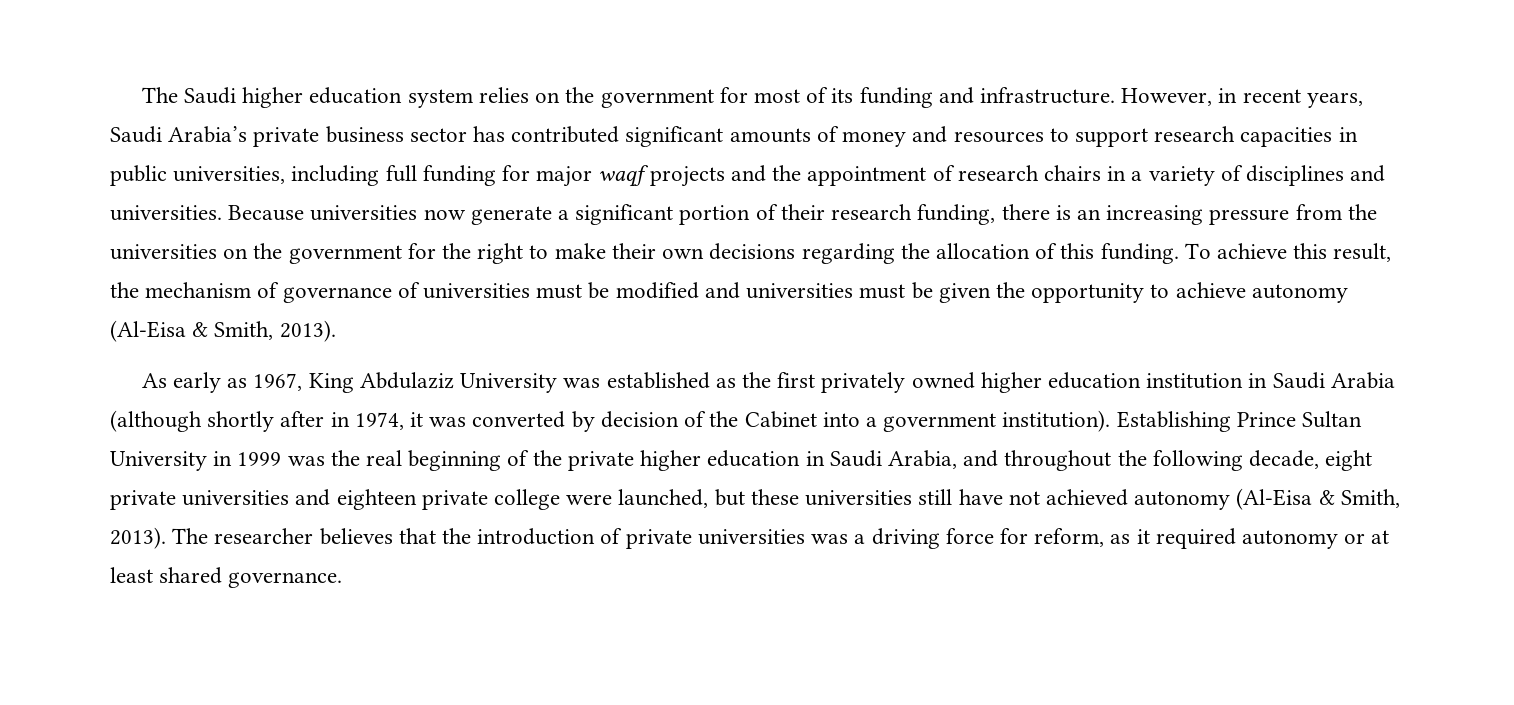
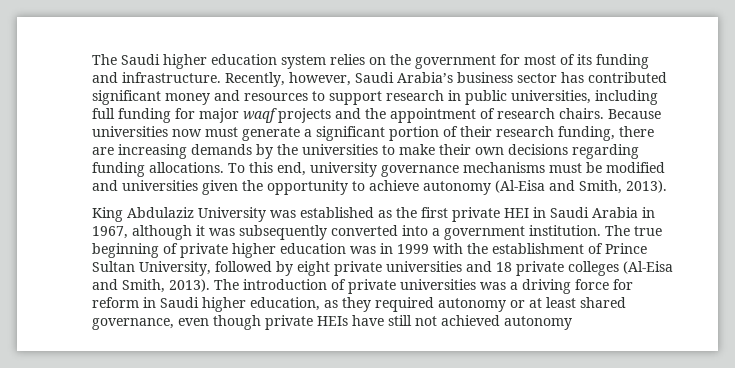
[1121,88,1363,108] However, in recent years, -> [225,72,351,87] Recently, however,
[253,127,320,147] private -> (453, 77) none
[729,126,839,143] amounts of -> (161, 97) none
[1240,127,1333,147] capacities -> (444, 95) none
[1043,165,1386,186] [110,205,222,221] chairs in a variety of disciplines and universities. -> [559,108,604,119] chairs.
(466, 214) none -> [205,127,238,137] must
[1055,204,1377,225] [110,243,524,264] is an increasing pressure from the universities on the government for the right -> [92,144,378,159] are increasing demands by the universities
[900,243,1392,264] [110,282,531,303] the allocation of this funding. To achieve this result, the mechanism of governance of universities -> [92,162,545,177] funding allocations. To this end, university governance mechanisms
[859,282,933,299] must be -> (198, 185) none
[192,322,209,337] & -> [549,180,575,191] and
[141,372,303,393] As early as 1967, -> (667, 186) none
[821,372,1395,393] [110,410,1362,432] [110,450,403,471] privately owned higher education institution in Saudi Arabia (although shortly after in 1974, it was converted by decision of the Cabinet into a government institution). Establishing Prince Sultan University in 1999 was the real -> [452,207,655,222] [92,225,662,240] private HEI in Saudi Arabia in 1967, although it was subsequently converted into a government institution. The true
[532,450,562,466] the -> (178, 248) none
[805,450,1373,471] [110,488,1400,510] [110,527,472,549] in Saudi Arabia, and throughout the following decade, eight private universities and eighteen private college were launched, but these universities still have not achieved autonomy (Al-Eisa & Smith, 2013). The researcher believes that the -> [350,243,647,254] [92,261,673,276] [92,279,239,293] was in 1999 with the establishment of Prince Sultan University, followed by eight private universities and 18 private colleges (Al-Eisa and Smith, 2013). The
[1034,528,1150,547] reform, as it -> [92,297,371,312] reform in Saudi higher education, as they
[228,572,343,588] governance. -> [92,315,572,330] governance, even though private HEIs have still not achieved autonomy

